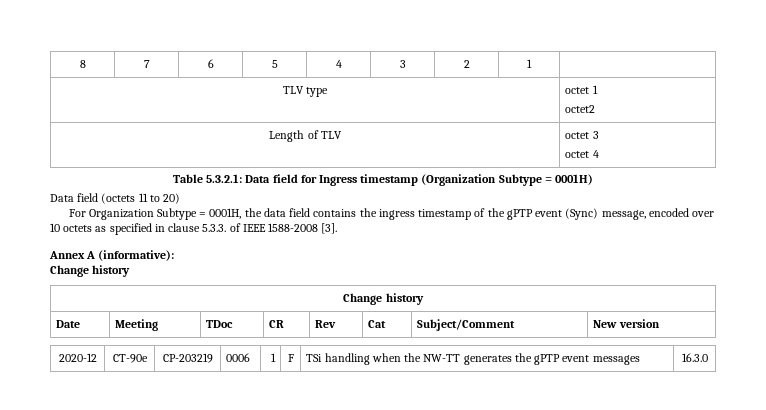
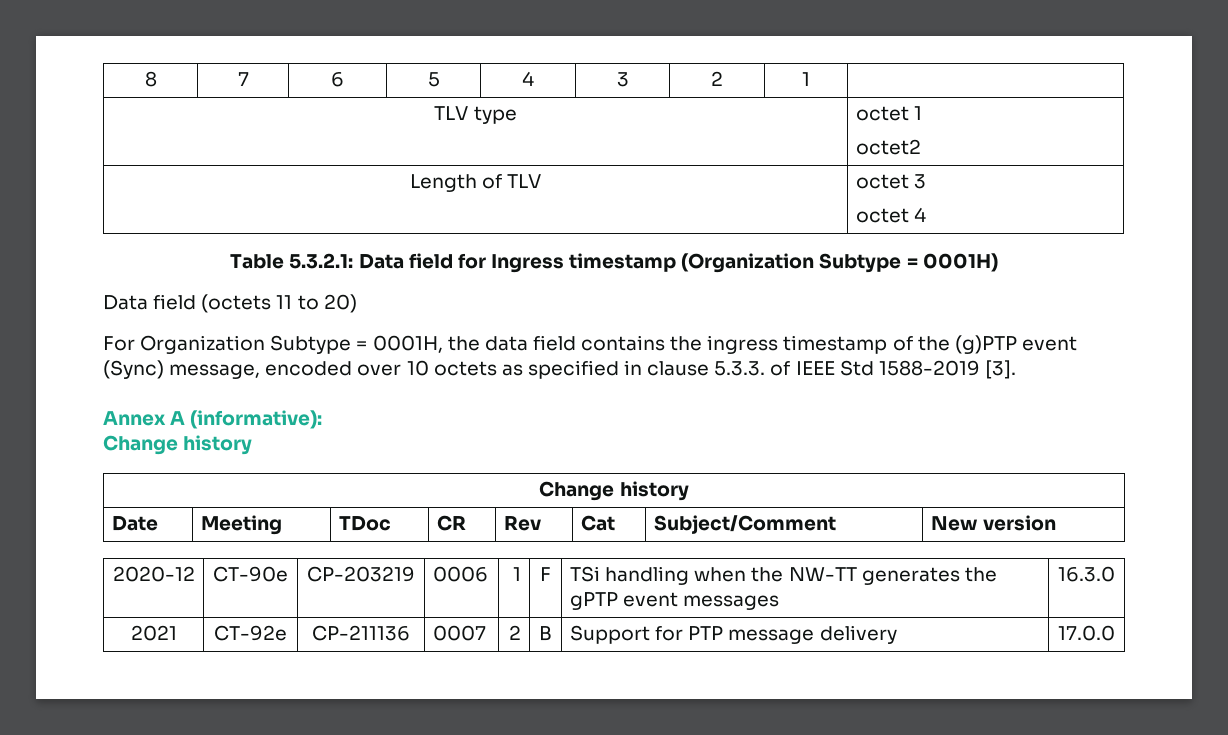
[506,209,533,220] gPTP -> [954,335,1017,354] (g)PTP
[268,223,319,232] 1588-2008 -> [839,360,980,376] Std 1588-2019
(708, 357) none -> [130,625,177,641] [214,625,287,641] [312,625,410,641] [432,625,486,641] [509,625,522,640] [539,626,552,641] [569,625,897,644] [1058,625,1115,641] // 2021 | CT-92e | CP-211136 | 0007 | 2 | B | Support for PTP message delivery | 17.0.0

